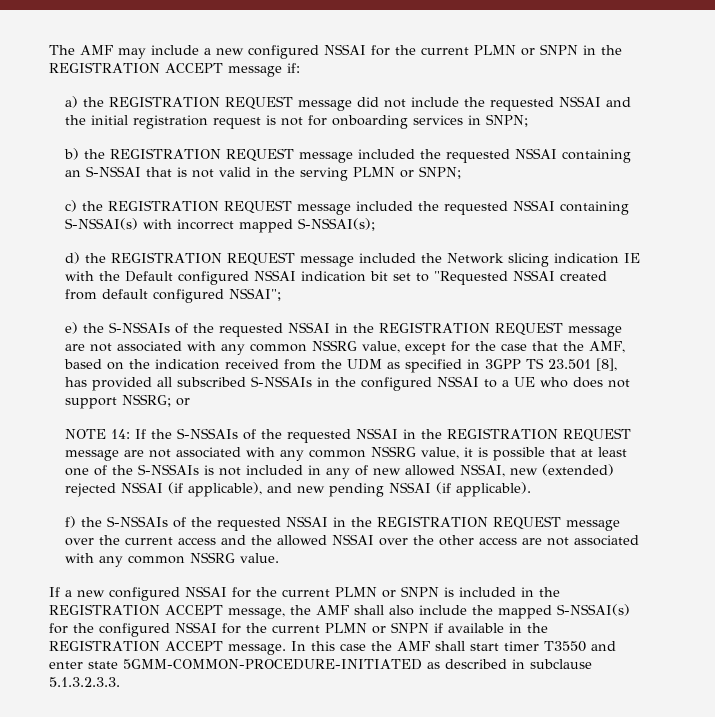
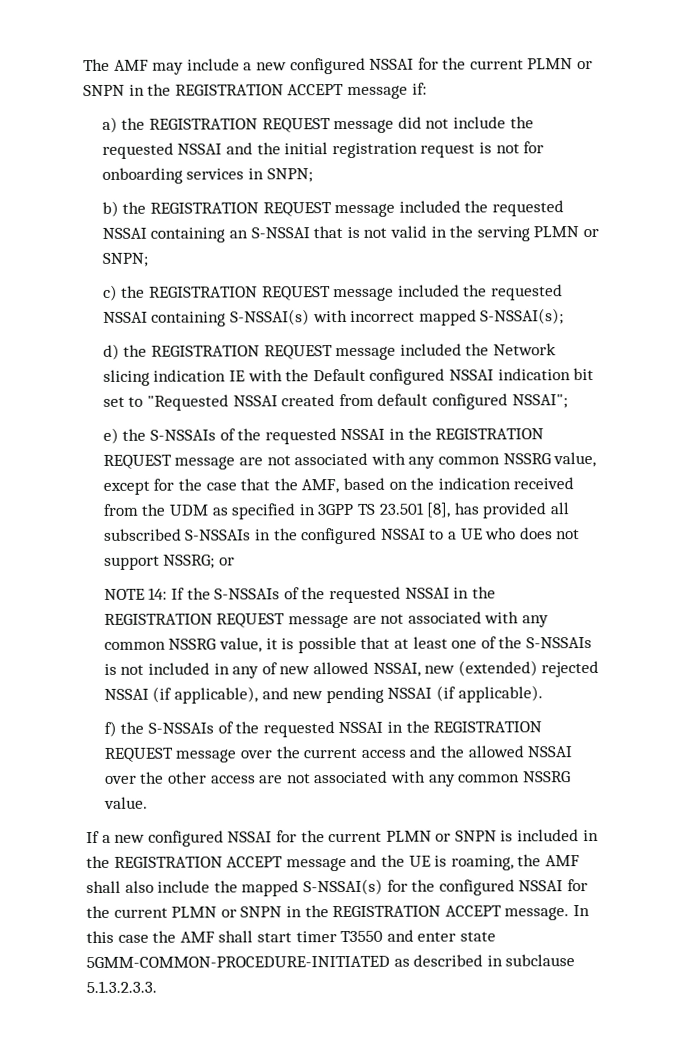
[227,608,285,619] message, -> [285,854,514,872] message and the UE is roaming,
[434,623,504,633] if available -> (283, 912) none

